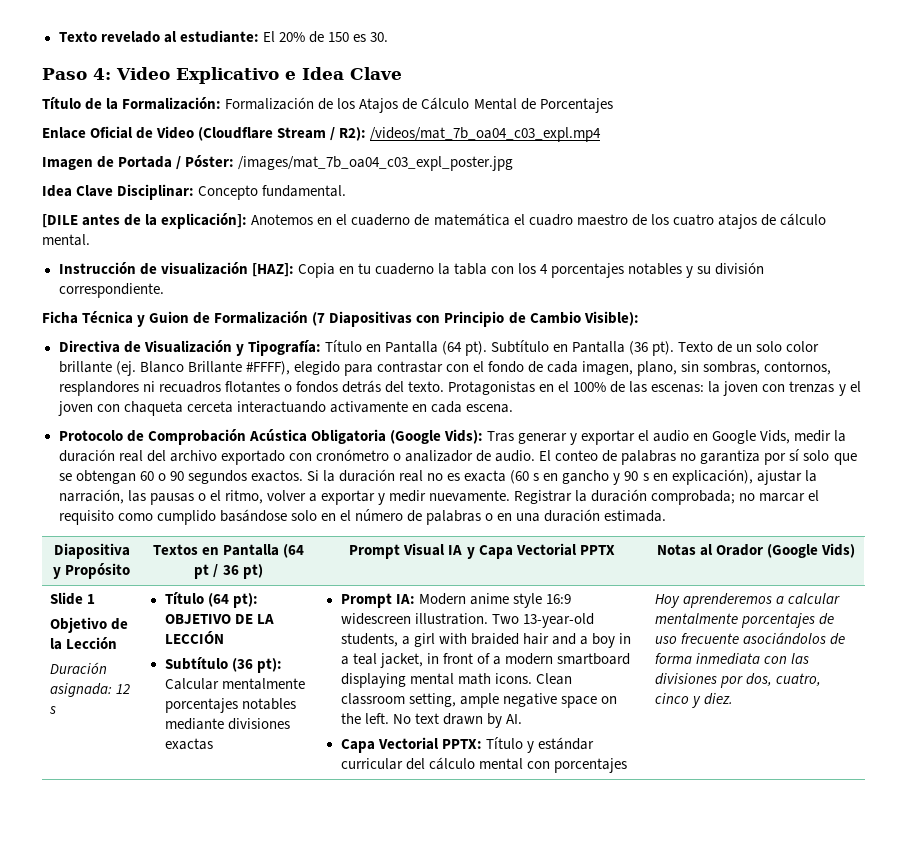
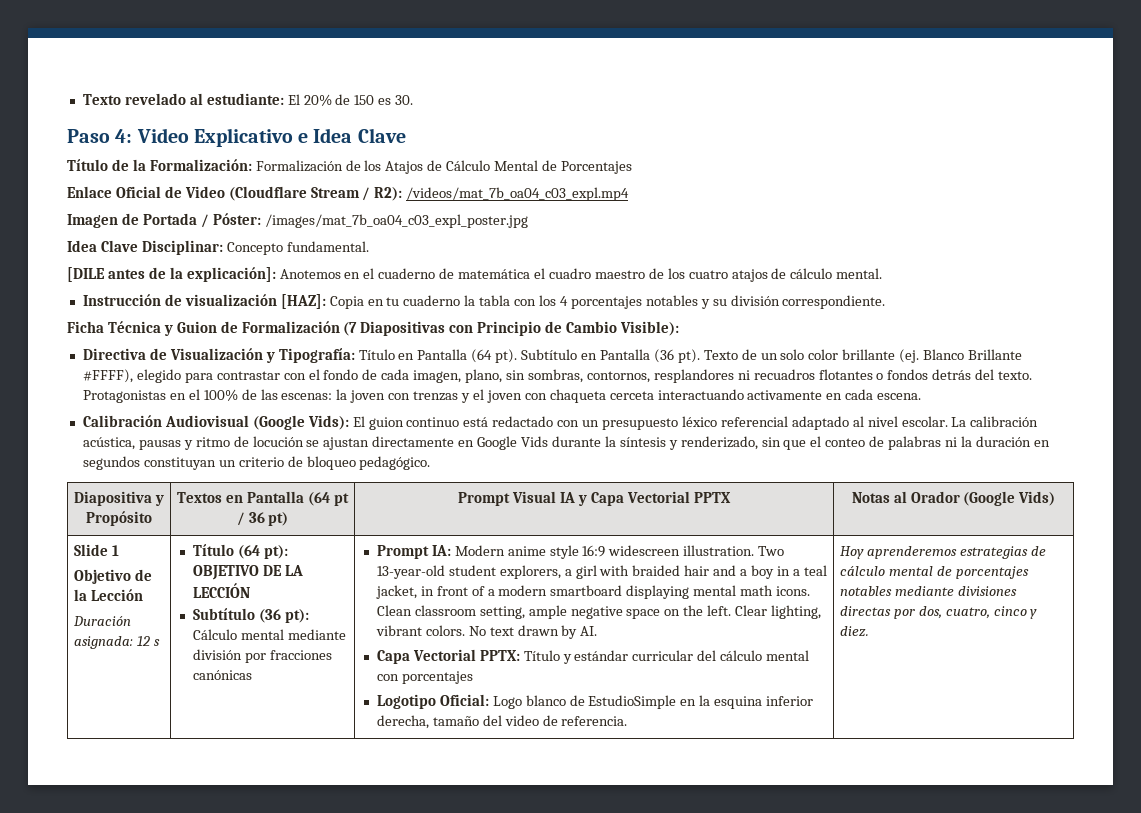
[58,429,847,445] [58,449,857,465] [58,469,817,485] [58,489,820,505] [58,509,667,525] Protocolo de Comprobación Acústica Obligatoria (Google Vids): Tras generar y exportar el audio en Google Vids, medir la duración real del archivo exportado con cronómetro o analizador de audio. El conteo de palabras no garantiza por sí solo que se obtengan 60 o 90 segundos exactos. Si la duración real no es exacta (60 s en gancho y 90 s en explicación), ajustar la narración, las pausas o el ritmo, volver a exportar y medir nuevamente. Registrar la duración comprobada; no marcar el requisito como cumplido basándose solo en el número de palabras o en una duración estimada. -> [82,415,1039,430] [82,436,1050,450] [82,456,431,470] Calibración Audiovisual (Google Vids): El guion continuo está redactado con un presupuesto léxico referencial adaptado al nivel escolar. La calibración acústica, pausas y ritmo de locución se ajustan directamente en Google Vids durante la síntesis y renderizado, sin que el conteo de palabras ni la duración en segundos constituyan un criterio de bloqueo pedagógico.
[164,678,305,690] [164,698,296,713] [164,718,290,730] [164,738,213,750] Calcular mentalmente porcentajes notables mediante divisiones exactas -> [192,629,346,640] [192,649,332,663] [192,670,252,680] Cálculo mental mediante división por fracciones canónicas
[340,633,398,647] students, -> [448,565,561,579] student explorers,
(389, 718) none -> [735,605,822,619] [375,625,465,636] Clear lighting, vibrant colors.
[655,593,841,608] [655,613,835,628] [655,632,846,645] [655,653,810,665] [655,673,718,685] | Hoy aprenderemos a calcular mentalmente porcentajes de uso frecuente asociándolos de forma inmediata con las divisiones -> [376,694,814,709] [376,715,628,729] [839,546,1046,559] [839,566,1029,579] [839,586,1017,596] [839,606,891,616] // Logotipo Oficial: Logo blanco de EstudioSimple en la esquina inferior derecha, tamaño del video de referencia. | Hoy aprenderemos estrategias de cálculo mental de porcentajes notables mediante divisiones directas

